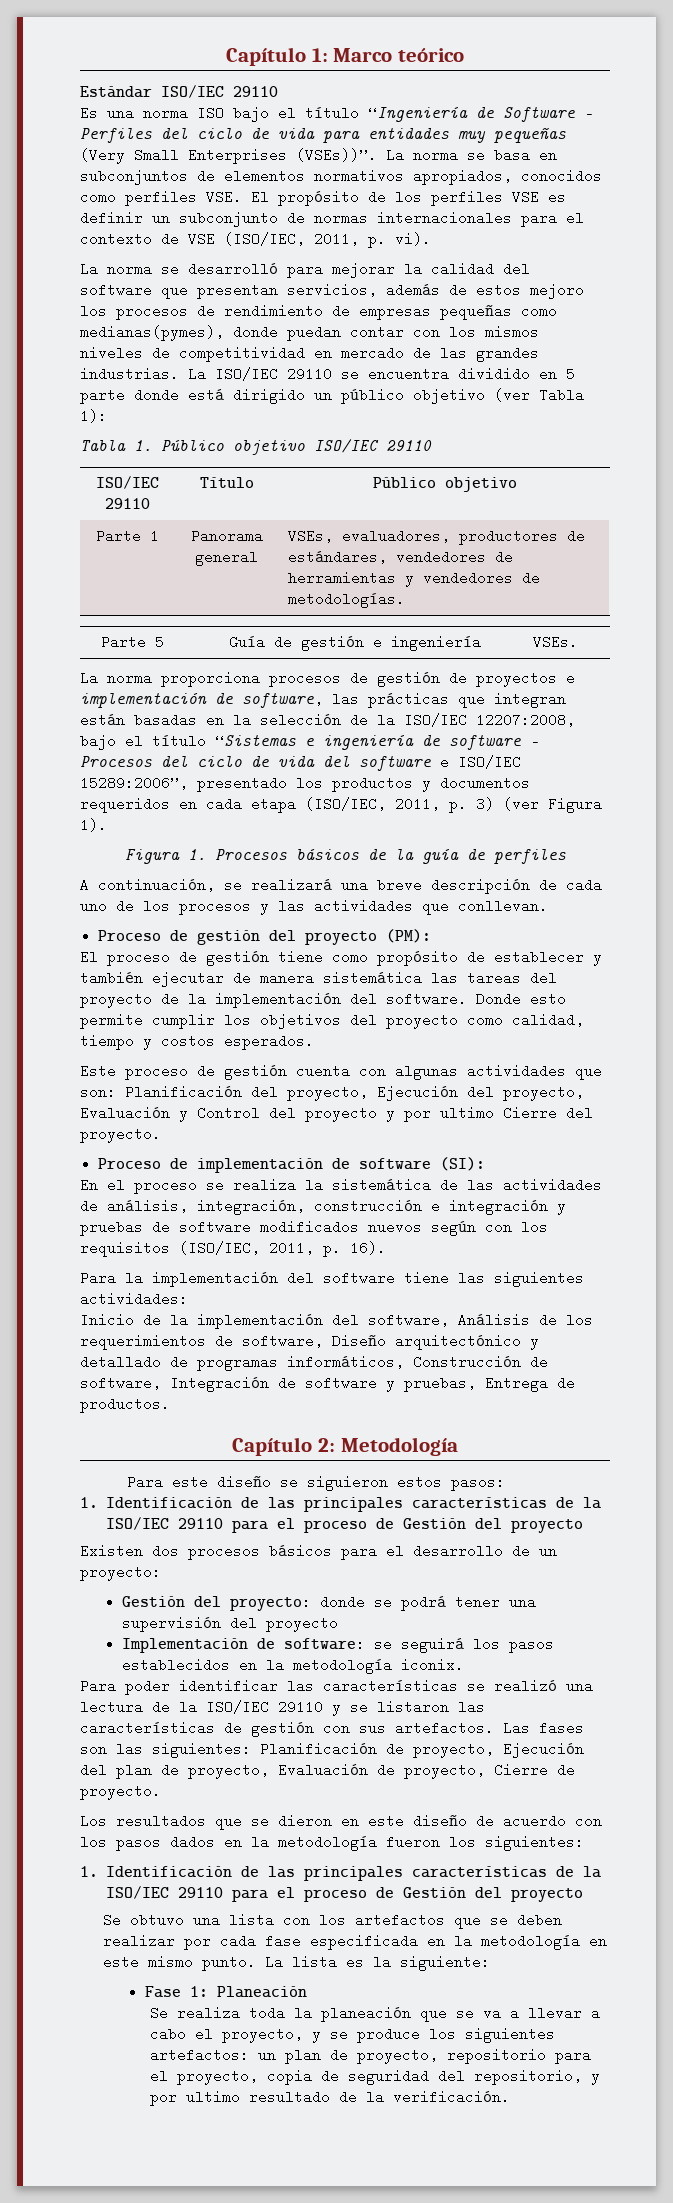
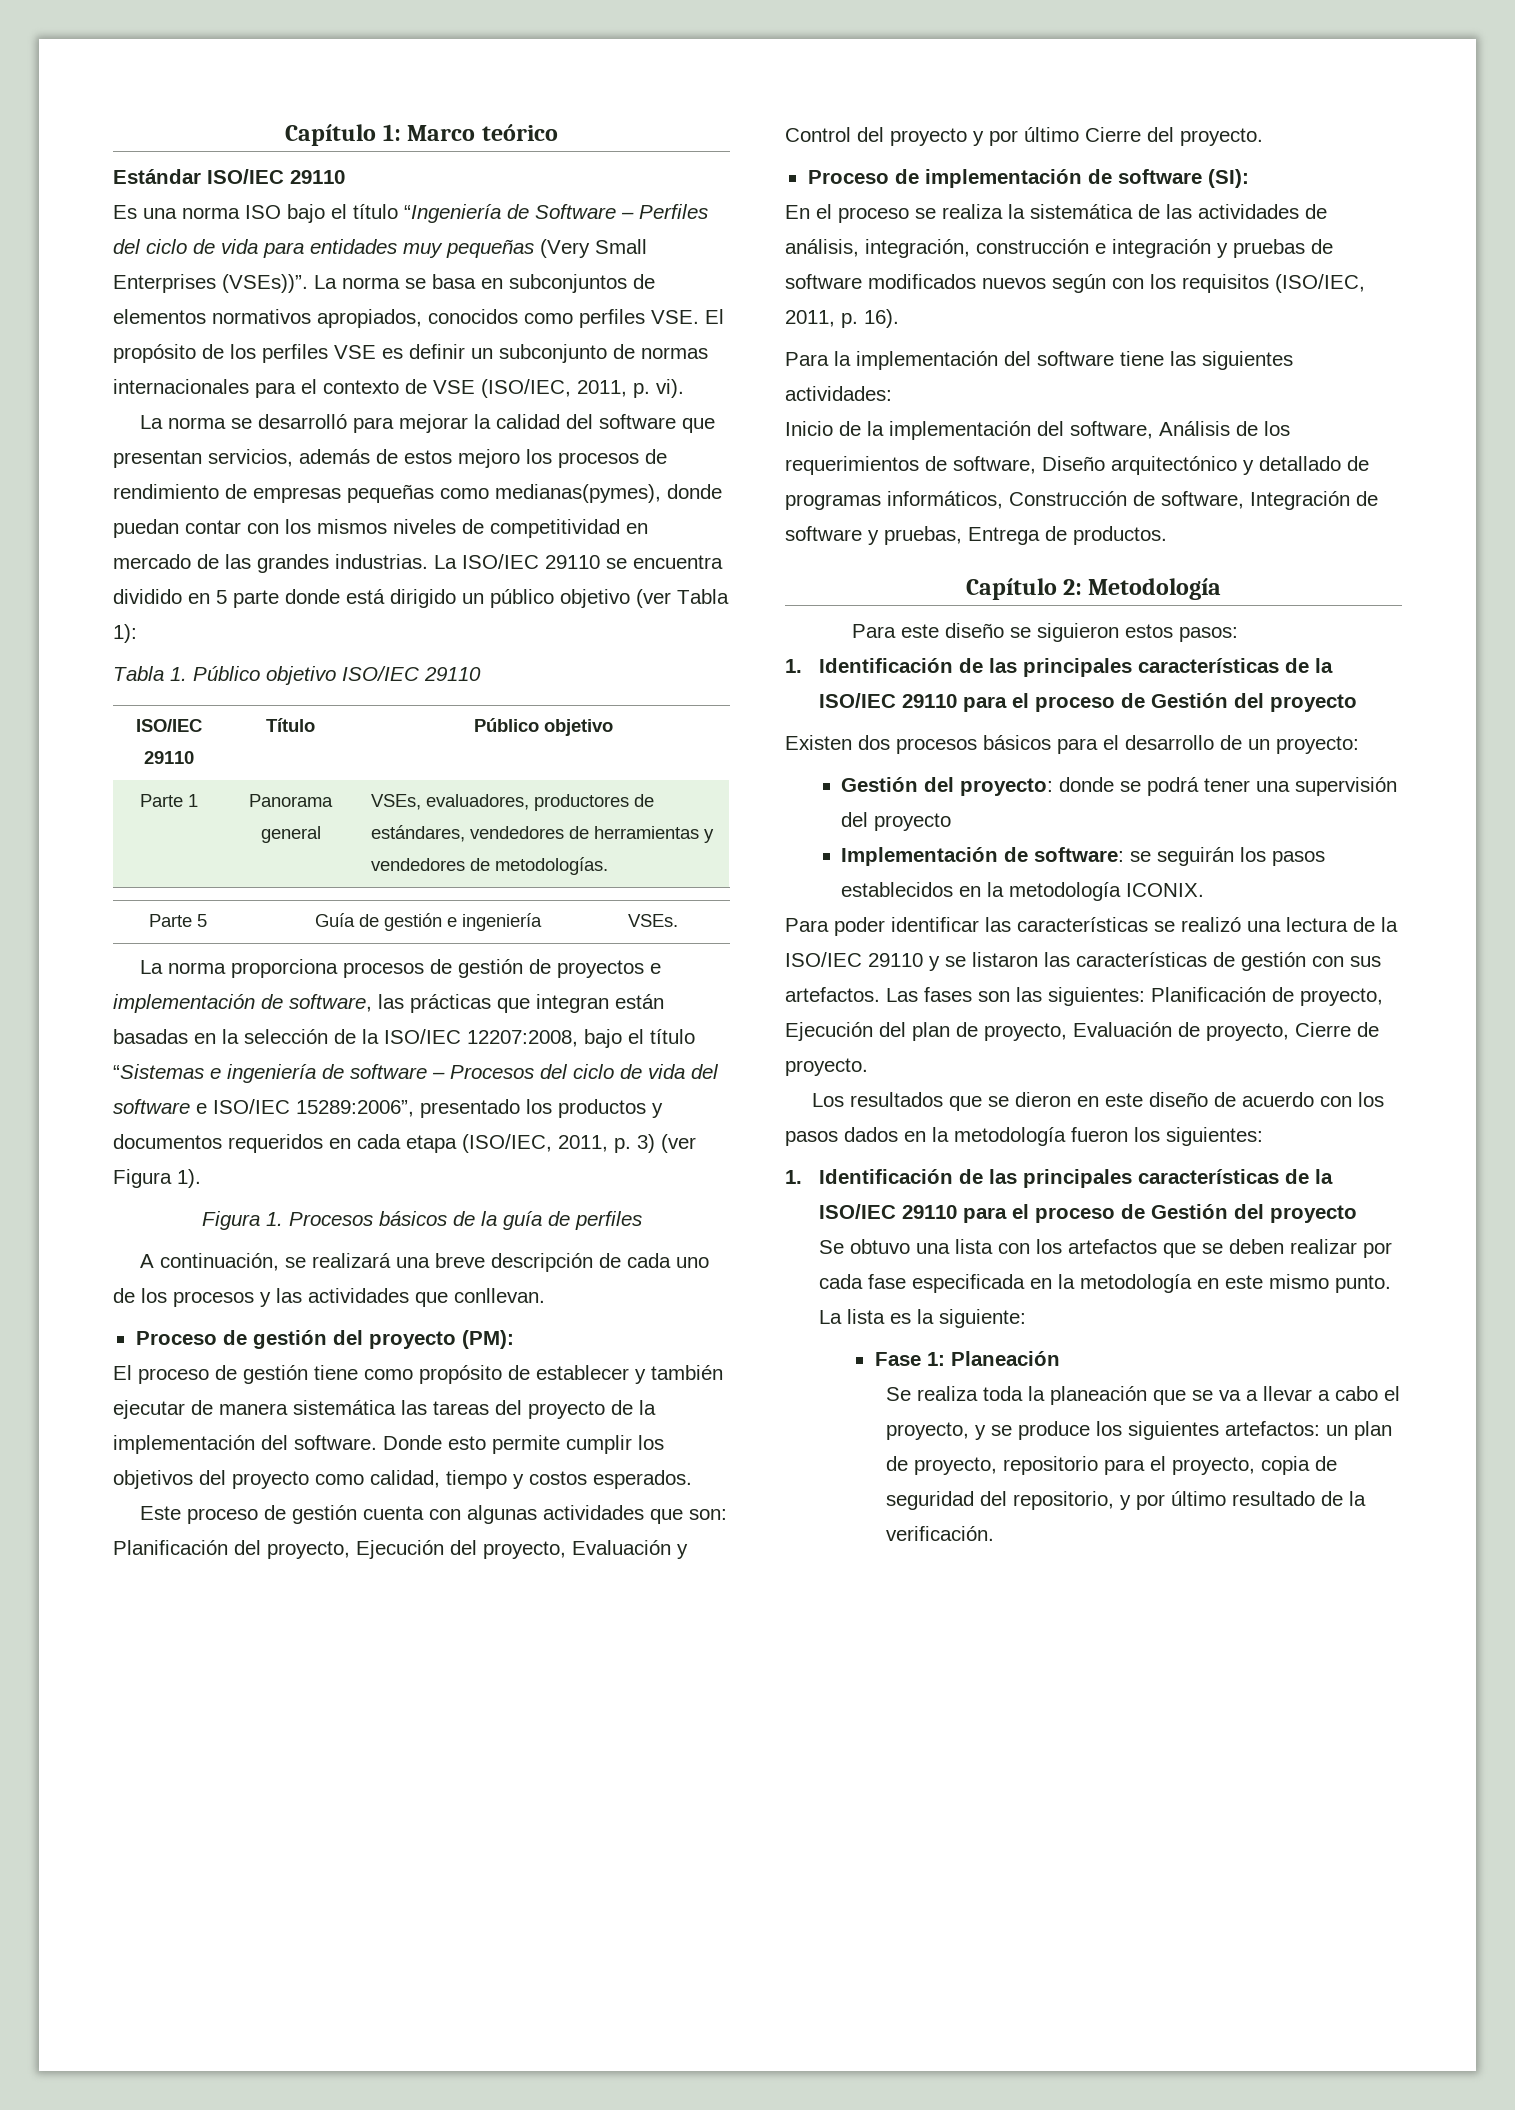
[440,1107,494,1118] ultimo -> [1024,127,1079,142] último
[400,1637,464,1653] seguirá -> [1157,847,1235,866] seguirán
[400,1658,464,1672] iconix. -> [1126,883,1205,897] ICONIX.
[186,2091,241,2102] ultimo -> [1170,1491,1226,1506] último

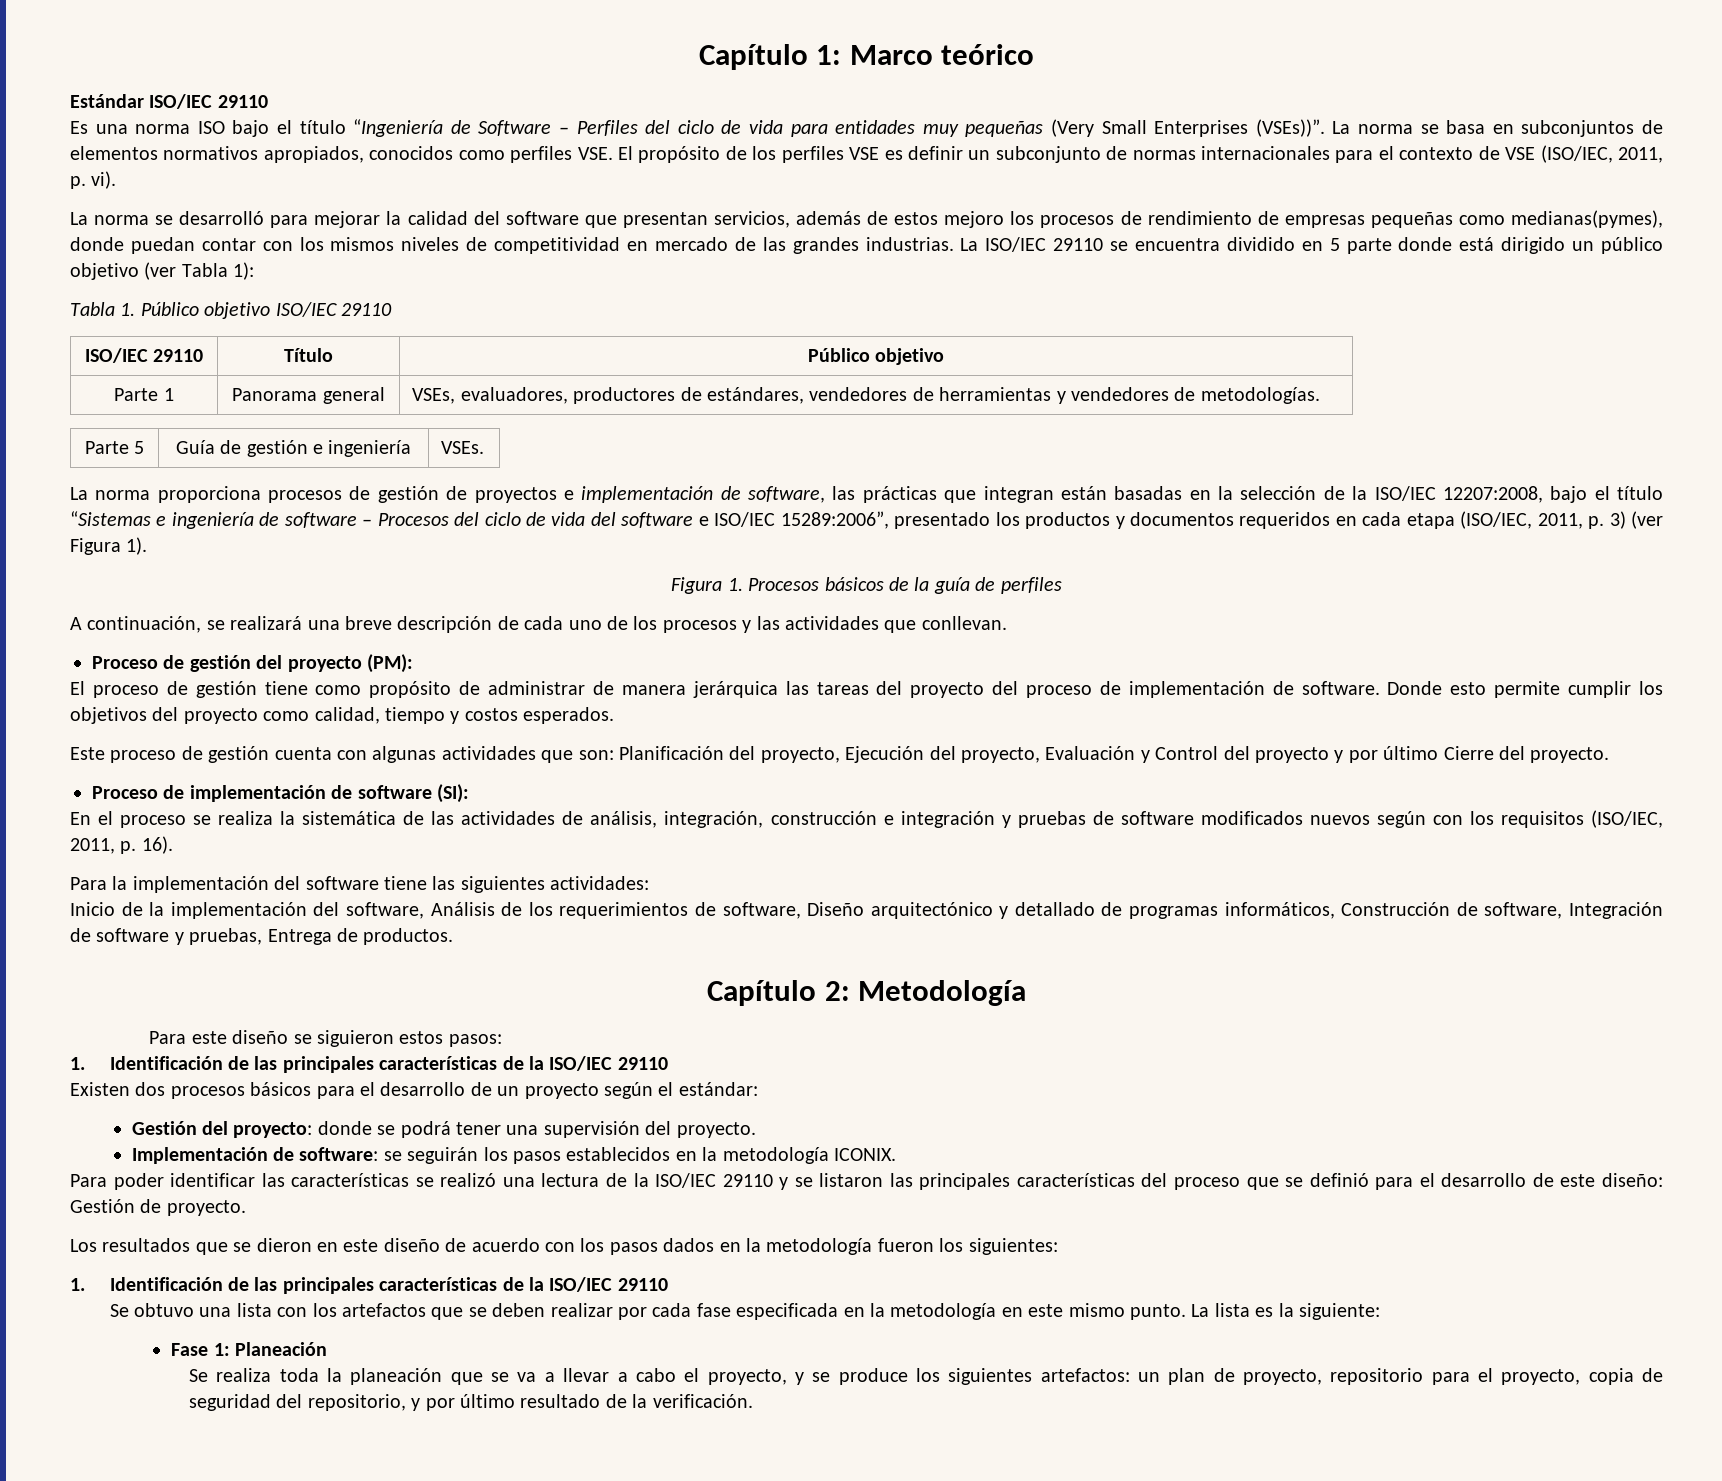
[536,1365,723,1384] [113,1400,185,1419] establecer y también ejecutar -> [488,681,586,695] administrar
[293,1400,396,1415] sistemática -> [692,681,778,698] jerárquica
[611,1400,656,1415] [113,1435,288,1454] de la implementación del -> [992,681,1294,698] del proceso de implementación de
[962,693,1357,712] para el proceso de Gestión del proyecto -> (668, 1063) none
[1276,736,1359,754] proyecto: -> [524,1082,758,1099] proyecto según el estándar:
[874,813,952,831] proyecto -> [676,1122,756,1138] proyecto.
[1076,952,1381,971] [785,987,1383,1006] [785,1022,1351,1041] características de gestión con sus artefactos. Las fases son las siguientes: Planificación de proyecto, Ejecución del plan de proyecto, Evaluación de proyecto, Cierre -> [919,1173,1663,1190] [70,1199,135,1213] principales características del proceso que se definió para el desarrollo de este diseño: Gestión
[962,1204,1357,1223] para el proceso de Gestión del proyecto -> (668, 1284) none

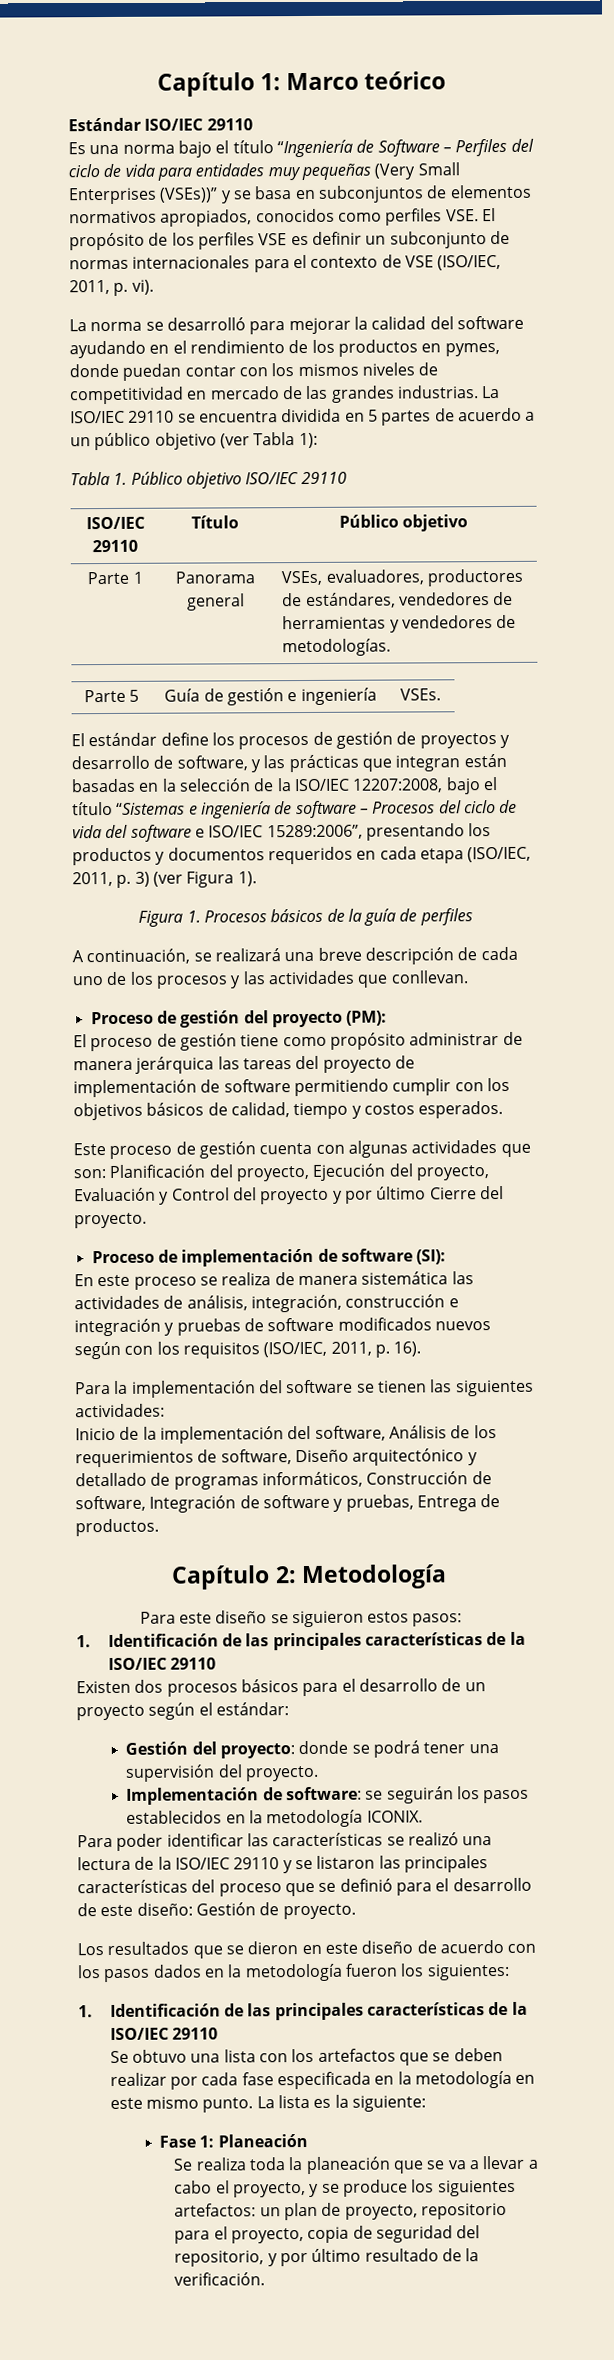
[197,121,225,134] ISO -> (175, 149) none
[1255,119,1413,137] (VSEs))”. La norma -> [159,187,232,204] (VSEs))” y
[584,210,1663,228] que presentan servicios, además de estos mejoro los procesos de rendimiento de empresas pequeñas como medianas(pymes), -> [69,339,500,359] ayudando en el rendimiento de los productos en pymes,
[1226,237,1295,251] dividido -> [281,408,342,423] dividida
[1346,237,1566,254] parte donde está dirigido -> [381,407,536,426] partes de acuerdo a
[70,486,261,503] La norma proporciona -> [71,732,235,747] El estándar define los
[563,486,826,503] e implementación de software, -> [499,734,510,749] [71,755,261,773] y desarrollo de software, y
[894,512,991,529] presentado -> [365,823,465,841] presentando
[459,681,481,695] de -> (406, 1041) none
[992,681,1664,698] [70,707,310,724] del proceso de implementación de software. Donde esto permite cumplir los objetivos del proyecto como -> [394,1055,415,1069] [73,1077,510,1098] [73,1102,228,1121] de implementación de software permitiendo cumplir con los objetivos básicos de
[98,811,114,825] el -> [97,1274,131,1287] este
[280,811,425,825] la sistemática de -> [274,1271,449,1286] de manera sistemática
[384,876,427,890] tiene -> [356,1380,427,1393] se tienen

